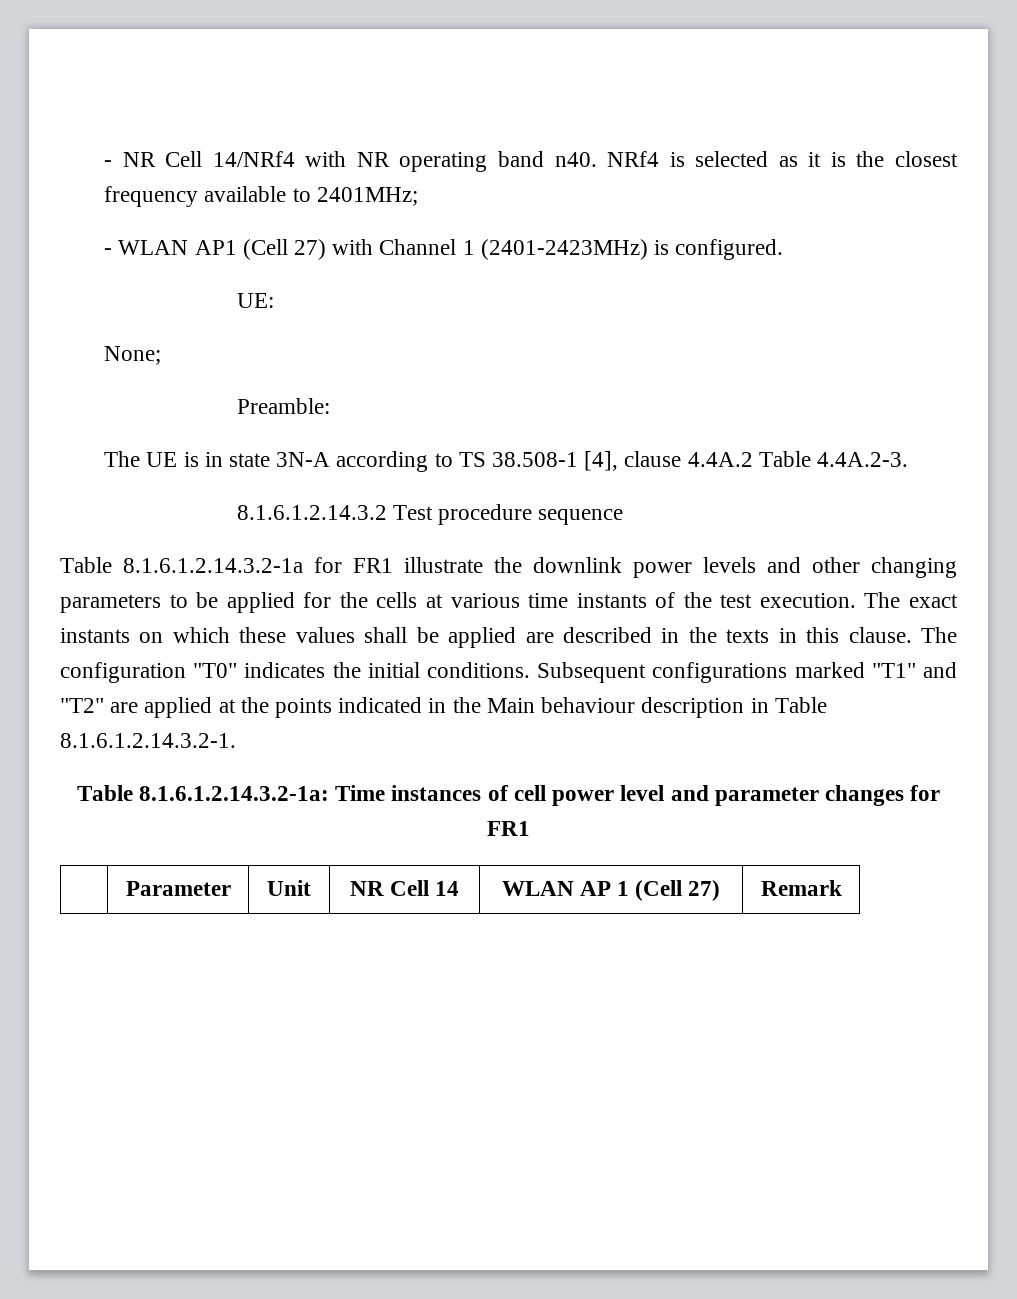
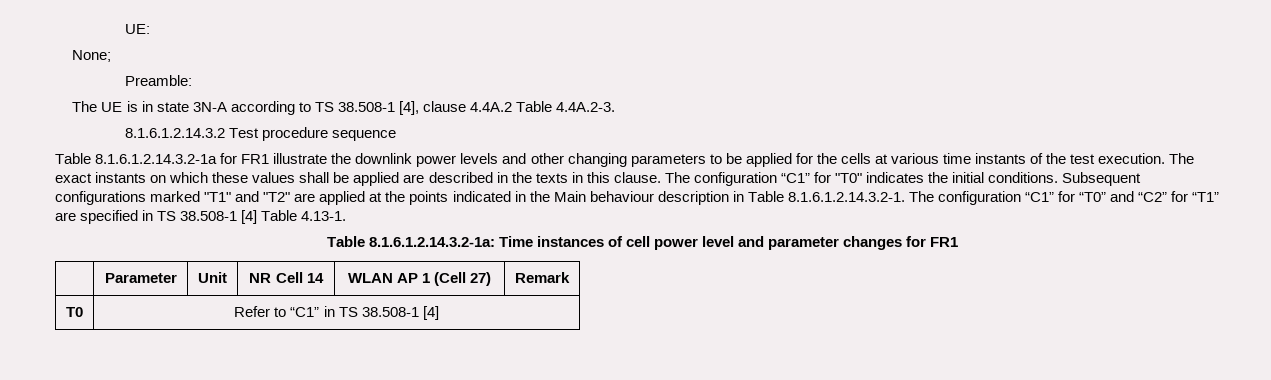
[104,151,958,172] [104,186,418,207] [104,239,784,260] - NR Cell 14/NRf4 with NR operating band n40. NRf4 is selected as it is the closest frequency available to 2401MHz; // - WLAN AP1 (Cell 27) with Channel 1 (2401-2423MHz) is configured. // -> (124, 29) none
(186, 672) none -> [780,172,831,183] “C1” for
(236, 740) none -> [908,191,1220,205] [55,210,347,224] The configuration “C1” for “T0” and “C2” for “T1” are specified in TS 38.508-1 [4] Table 4.13-1.
(842, 888) none -> [66,307,83,317] [234,306,439,320] // T0 | Refer to “C1” in TS 38.508-1 [4]

